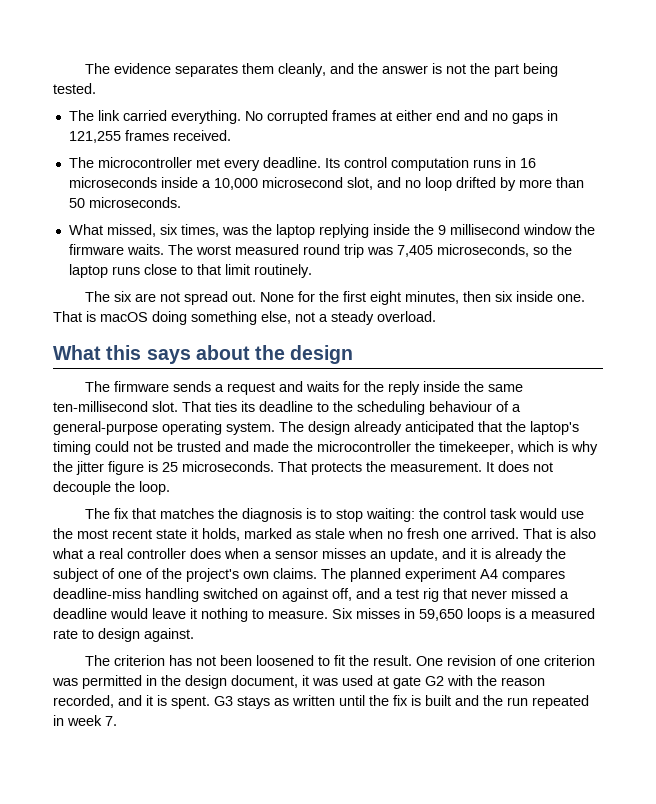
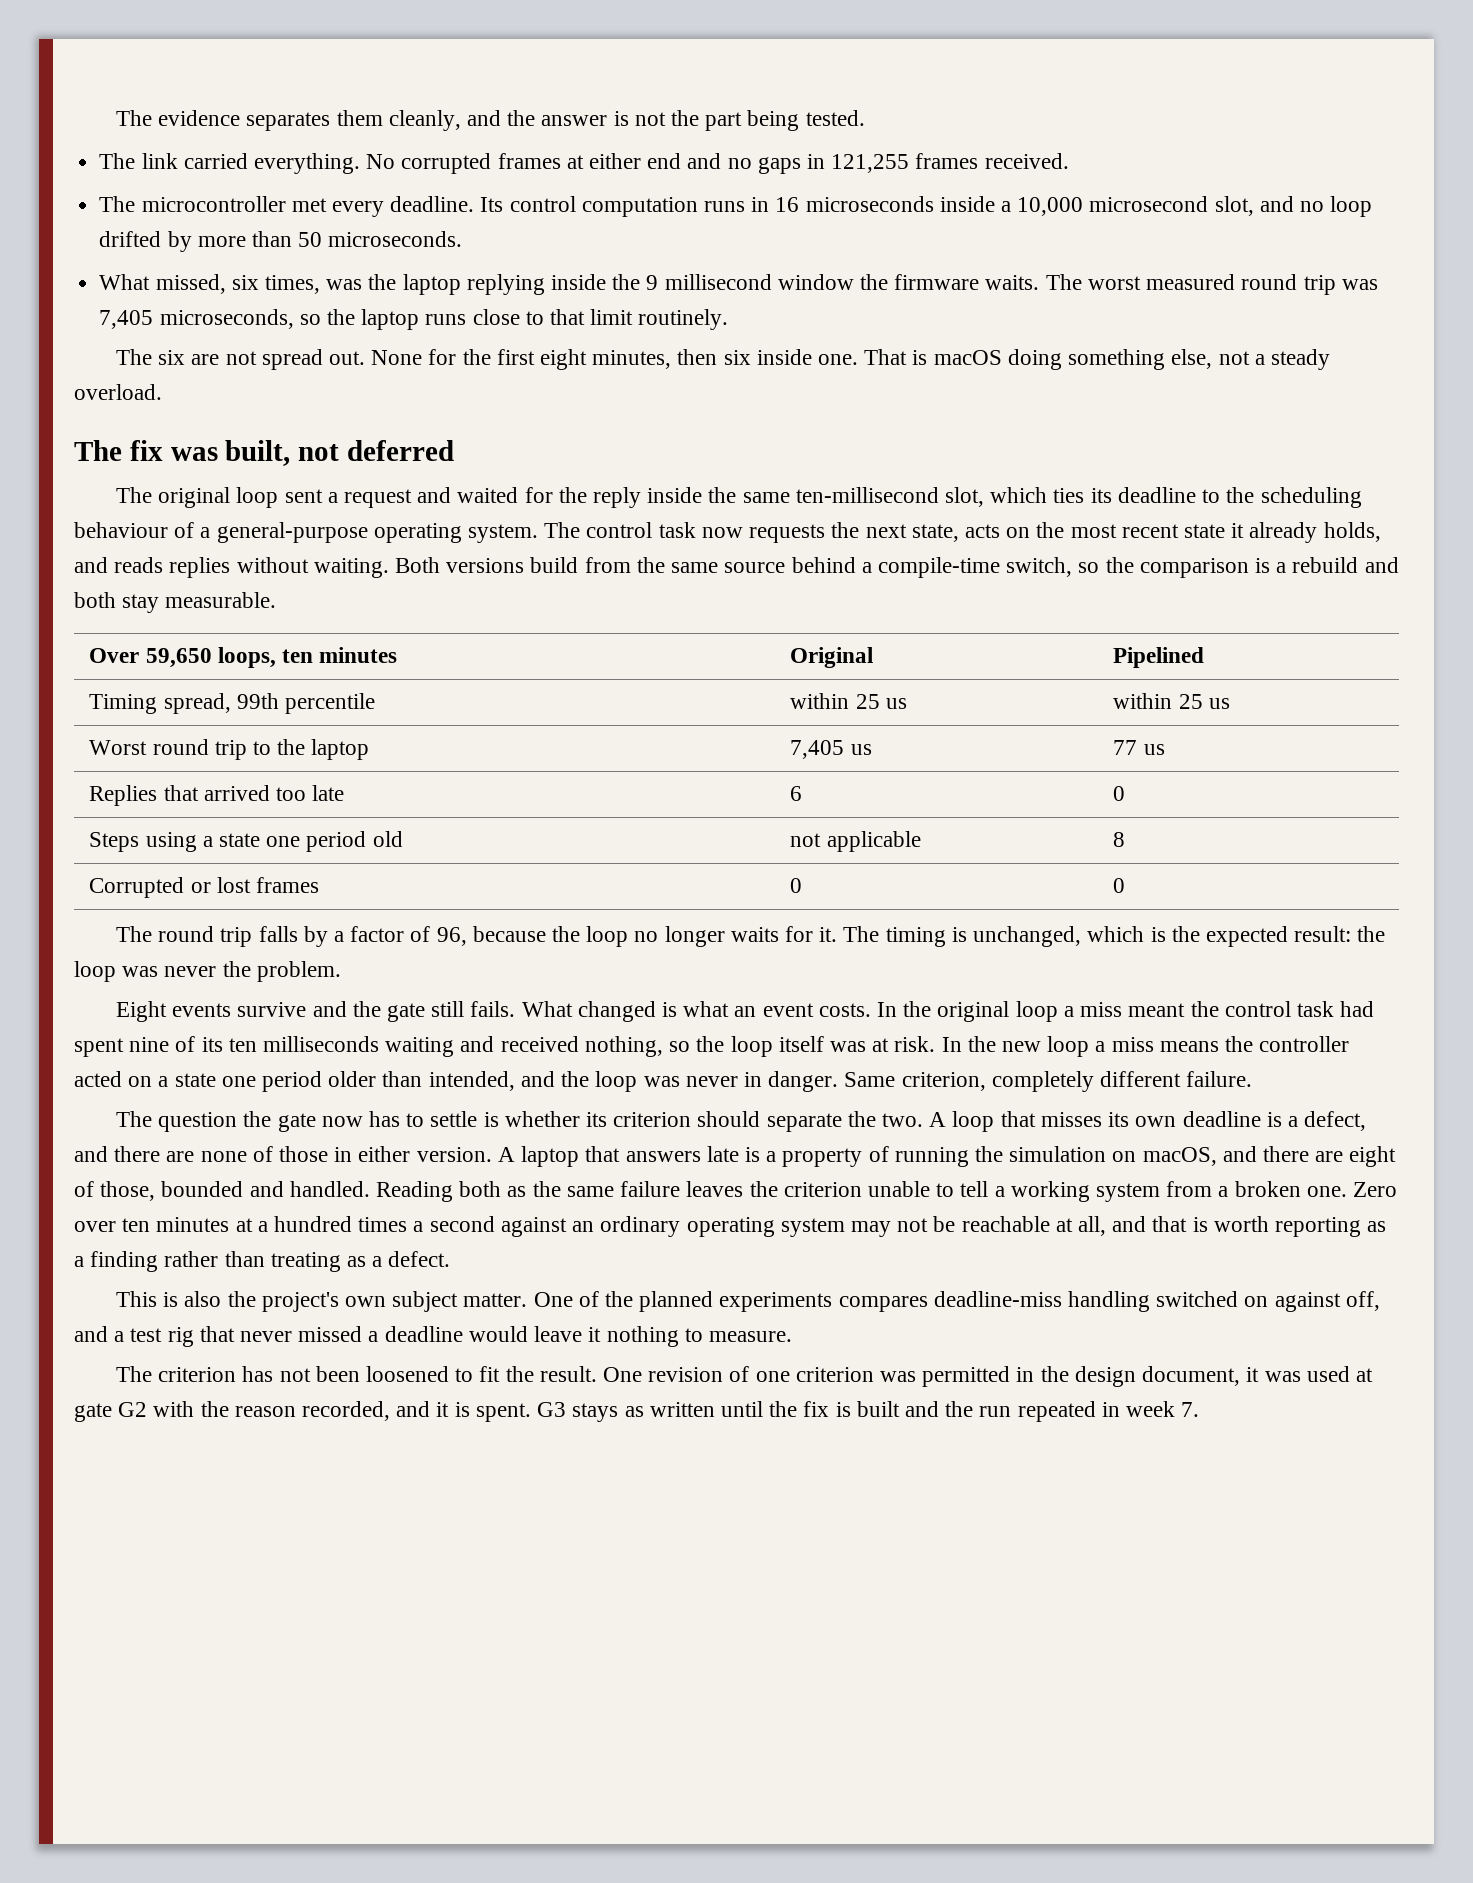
[53,345,354,364] [85,381,212,392] What this says about the design // The firmware sends -> [74,440,455,466] [115,487,323,508] The fix was built, not deferred // The original loop sent
[306,381,340,392] waits -> [457,487,519,503] waited
[152,401,211,412] slot. That -> [945,487,1048,507] slot, which
[308,421,579,435] [53,441,598,455] [53,461,553,475] [53,481,170,495] [85,508,585,522] design already anticipated that the laptop's timing could not be trusted and made the microcontroller the timekeeper, which is why the jitter figure is 25 microseconds. That protects the measurement. It does not decouple the loop. // The fix that matches the diagnosis is to stop waiting: the control task would use -> [586,522,1031,543] control task now requests the next state, acts on
[202,528,596,541] [52,548,566,562] [53,568,498,582] holds, marked as stale when no fresh one arrived. That is also what a real controller does when a sensor misses an update, and it is already the subject of one of the project's own claims. The planned experiment A4 -> [1249,522,1381,543] [74,557,1399,578] [74,592,277,613] [89,647,398,668] [790,647,874,668] [1113,647,1205,668] [89,693,375,714] [790,693,907,709] [1113,693,1230,709] [89,739,370,760] [790,740,872,759] [1113,740,1165,755] [89,785,345,806] [790,786,803,801] [1113,786,1126,801] [89,831,403,852] [790,831,921,852] [1113,832,1126,847] [89,877,319,898] [790,878,803,893] [1113,878,1126,893] [115,926,1386,947] [74,961,341,982] [115,1001,1375,1022] [74,1036,1350,1057] [74,1071,1253,1092] [115,1111,1367,1132] [74,1146,1397,1167] [74,1181,1398,1202] [74,1216,1387,1237] [74,1251,451,1272] [115,1291,833,1312] already holds, and reads replies without waiting. Both versions build from the same source behind a compile-time switch, so the comparison is a rebuild and both stay measurable. // Over 59,650 loops, ten minutes | Original | Pipelined // Timing spread, 99th percentile | within 25 us | within 25 us // Worst round trip to the laptop | 7,405 us | 77 us // Replies that arrived too late | 6 | 0 // Steps using a state one period old | not applicable | 8 // Corrupted or lost frames | 0 | 0 // The round trip falls by a factor of 96, because the loop no longer waits for it. The timing is unchanged, which is the expected result: the loop was never the problem. // Eight events survive and the gate still fails. What changed is what an event costs. In the original loop a miss meant the control task had spent nine of its ten milliseconds waiting and received nothing, so the loop itself was at risk. In the new loop a miss means the controller acted on a state one period older than intended, and the loop was never in danger. Same criterion, completely different failure. // The question the gate now has to settle is whether its criterion should separate the two. A loop that misses its own deadline is a defect, and there are none of those in either version. A laptop that answers late is a property of running the simulation on macOS, and there are eight of those, bounded and handled. Reading both as the same failure leaves the criterion unable to tell a working system from a broken one. Zero over ten minutes at a hundred times a second against an ordinary operating system may not be reachable at all, and that is worth reporting as a finding rather than treating as a defect. // This is also the project's own subject matter. One of the planned experiments
[332,608,595,622] [53,628,194,642] Six misses in 59,650 loops is a measured rate to design against. -> (792, 1336) none

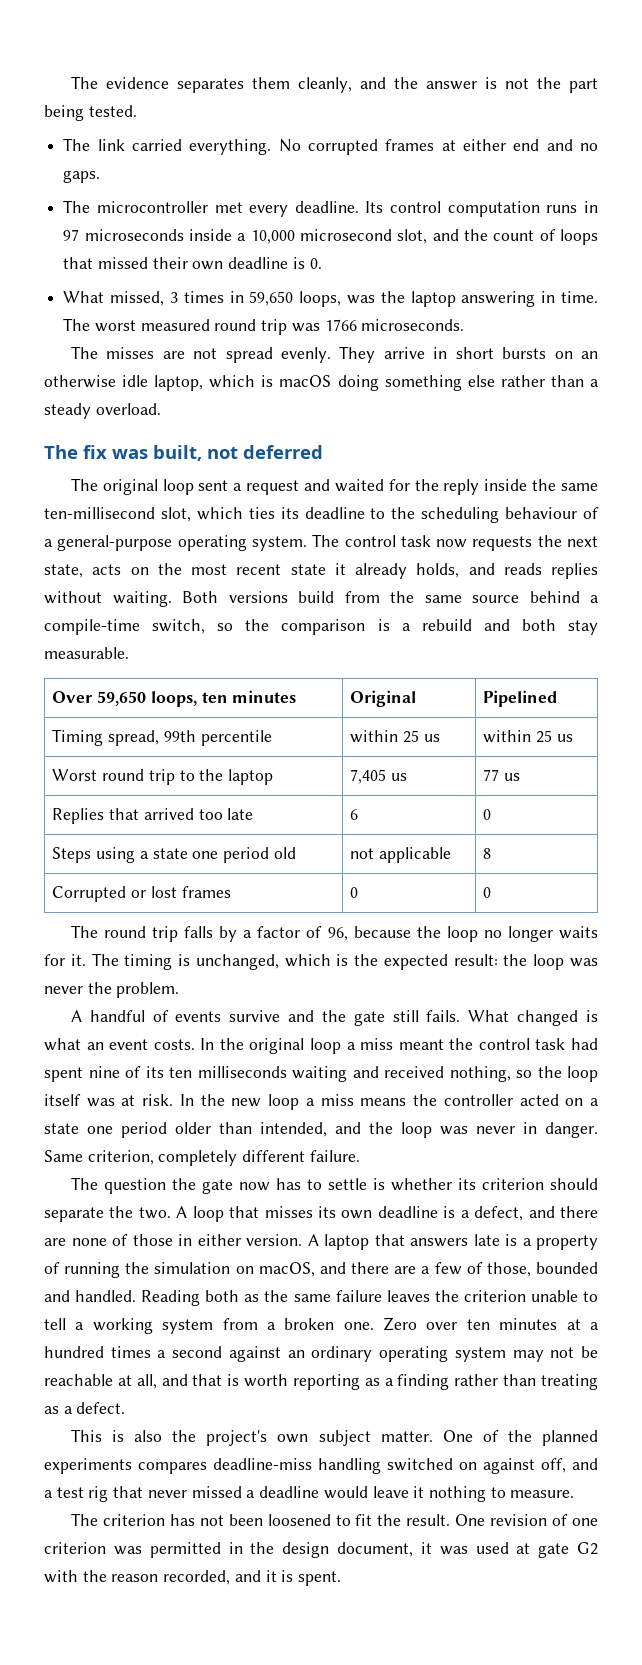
[757,153,1069,174] gaps in 121,255 frames received. -> [63,170,101,183] gaps.
[775,197,800,212] 16 -> [63,229,80,241] 97
[1300,196,1373,217] [99,231,463,252] [99,274,1040,295] no loop drifted by more than 50 microseconds. // What missed, six times, was the laptop replying inside the 9 millisecond window the firmware waits. -> [463,229,598,245] [63,257,322,270] [63,291,598,307] the count of loops that missed their own deadline is 0. // What missed, 3 times in 59,650 loops, was the laptop answering in time.
[99,309,729,330] [115,349,186,365] 7,405 microseconds, so the laptop runs close to that limit routinely. // The six -> [324,319,465,331] [70,346,155,359] 1766 microseconds. // The misses
[328,349,908,370] out. None for the first eight minutes, then six inside one. That -> [281,346,598,363] [44,375,256,391] evenly. They arrive in short bursts on an otherwise idle laptop, which
[1171,349,1250,369] else, not -> [467,375,584,387] else rather than
[115,1001,167,1022] Eight -> [70,1010,169,1022] A handful of
[1349,1146,1397,1167] eight -> [421,1262,462,1275] a few
[537,1401,1200,1422] G3 stays as written until the fix is built and the run repeated in week 7. -> (342, 1578) none

